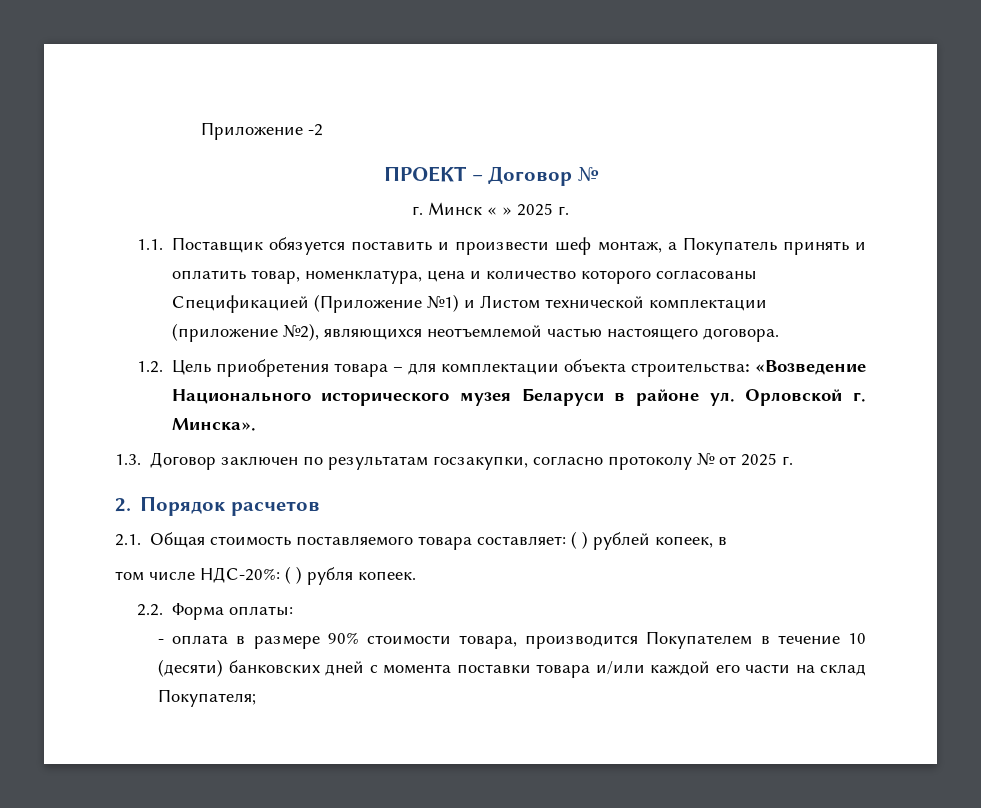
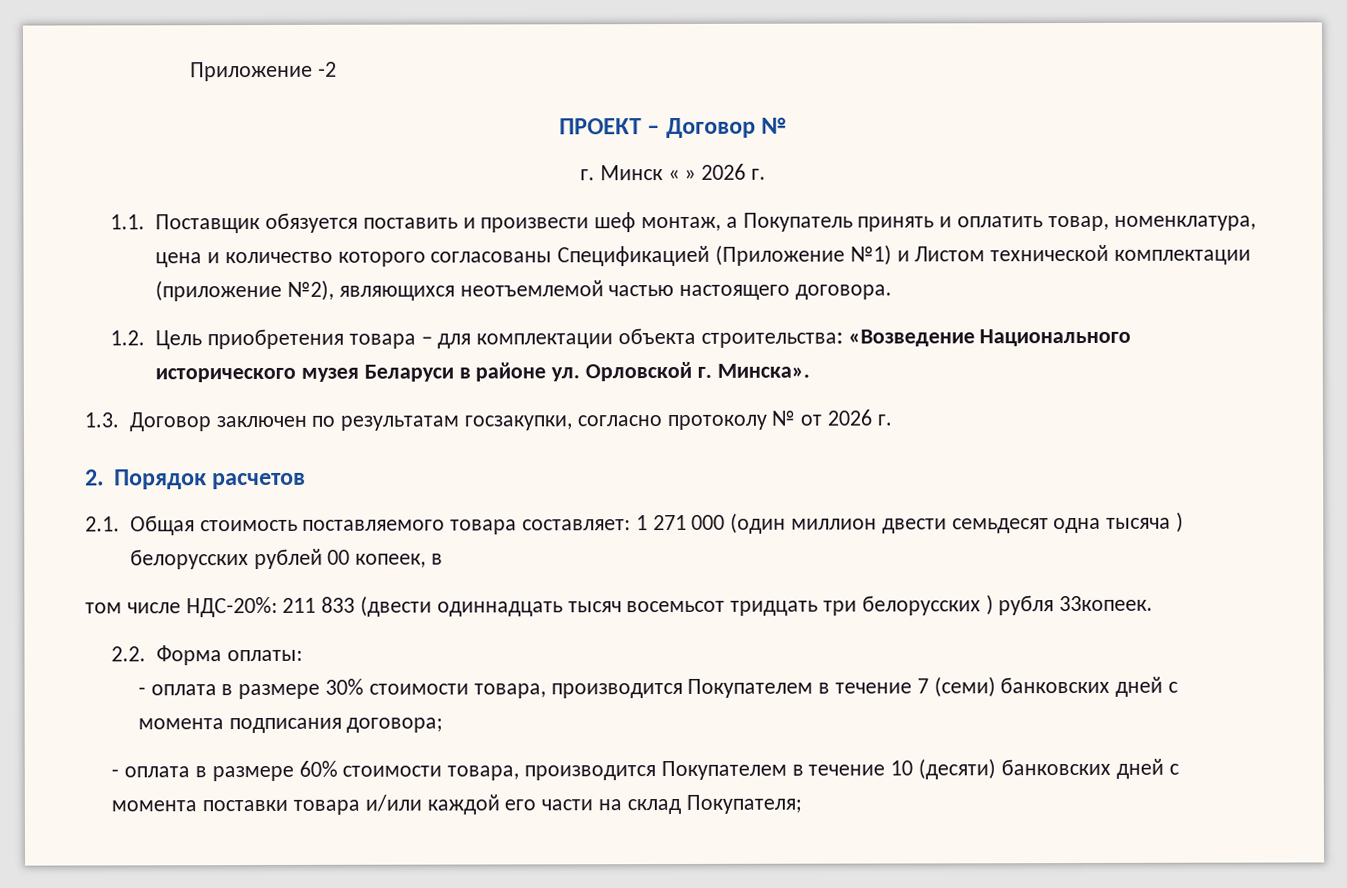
[517,203,553,216] 2025 -> [701,163,747,180] 2026
[741,453,778,466] 2025 -> [826,409,872,426] 2026
[571,531,651,550] ( ) рублей -> [635,511,1185,534] [129,548,351,570] 1 271 000 (один миллион двести семьдесят одна тысяча ) белорусских рублей 00
[285,566,291,584] ( -> [282,595,981,617] 211 833 (двести одиннадцать тысяч восемьсот тридцать три белорусских
[358,571,416,580] копеек. -> [1059,595,1154,612] 33копеек.
[327,632,359,644] 90% -> [325,676,1178,699] [137,717,444,734] [111,760,338,782] 30% стоимости товара, производится Покупателем в течение 7 (семи) банковских дней с момента подписания договора; // - оплата в размере 60%

